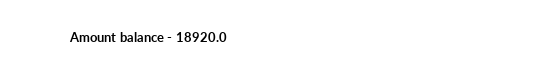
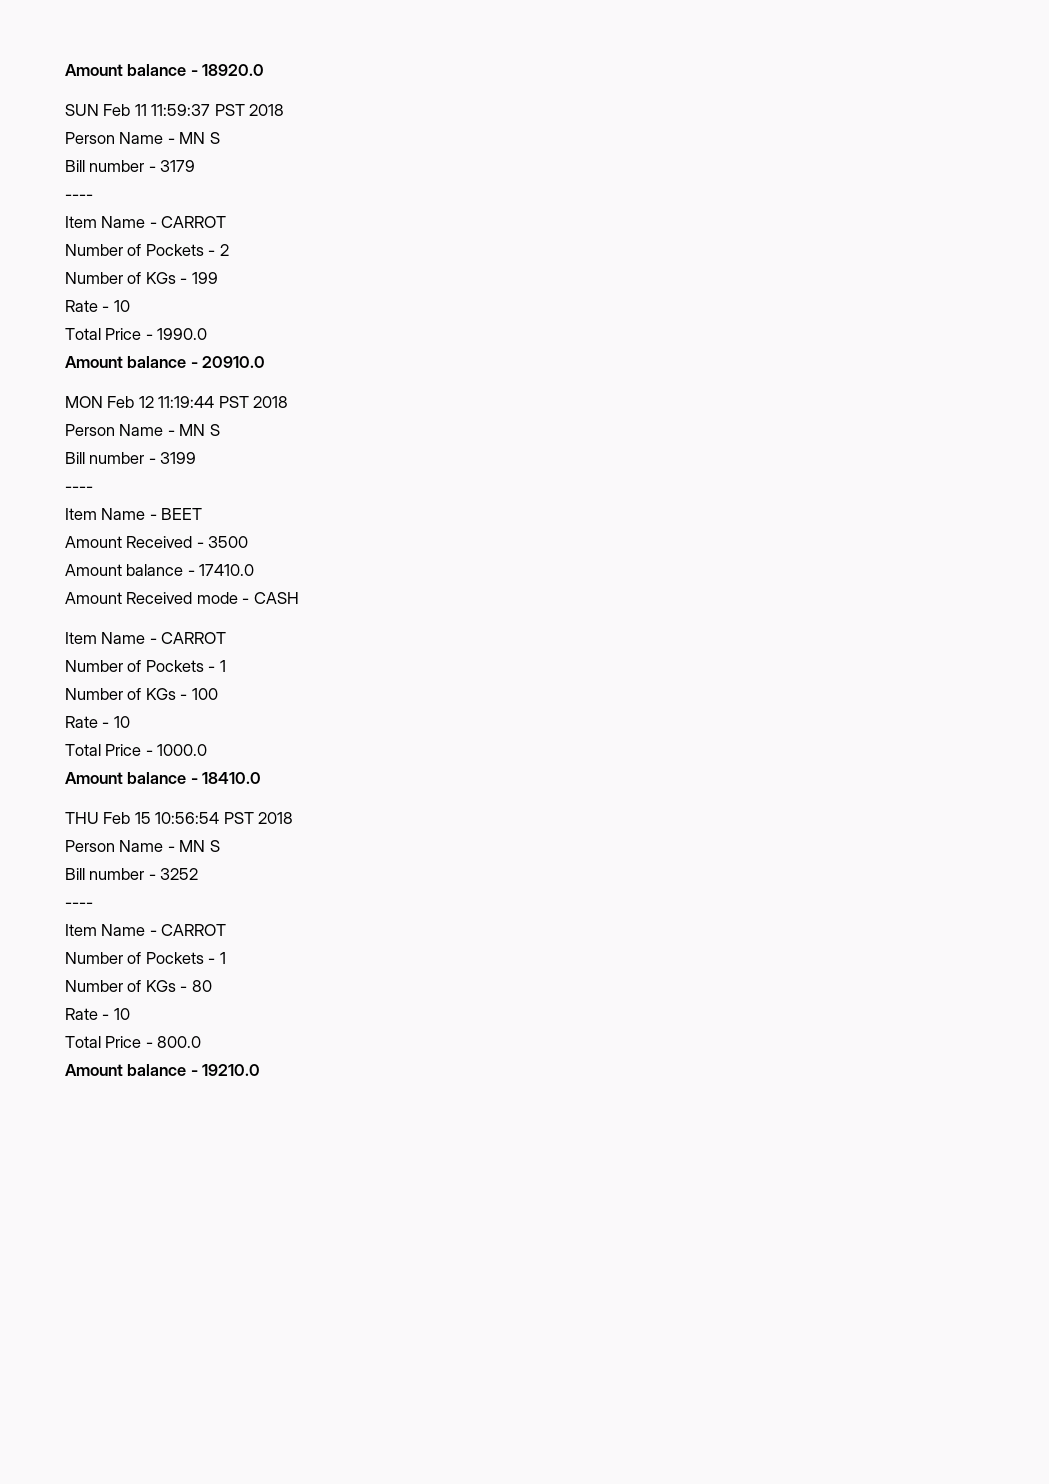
(227, 37) none -> [65,104,285,116] [65,132,220,144] [65,160,196,172] [65,194,93,200] [65,216,227,228] [65,244,229,256] [65,272,218,284] [65,300,130,312] [65,328,208,340] [65,356,266,368] [65,396,289,408] [65,424,220,436] [65,452,197,464] [65,486,93,492] [65,508,203,520] [65,536,249,548] [65,564,255,576] [65,592,299,604] [65,632,227,644] [65,660,226,672] [65,688,218,700] [65,716,130,728] [65,744,208,756] [65,772,262,784] [65,812,294,824] [65,840,220,852] [65,868,199,880] [65,902,93,908] [65,924,227,936] [65,952,226,964] [65,980,212,992] [65,1008,130,1020] [65,1036,202,1048] [65,1064,261,1076] // SUN Feb 11 11:59:37 PST 2018 // Person Name - MN S // Bill number - 3179 // ---- // Item Name - CARROT // Number of Pockets - 2 // Number of KGs - 199 // Rate - 10 // Total Price - 1990.0 // Amount balance - 20910.0 // MON Feb 12 11:19:44 PST 2018 // Person Name - MN S // Bill number - 3199 // ---- // Item Name - BEET // Amount Received - 3500 // Amount balance - 17410.0 // Amount Received mode - CASH // Item Name - CARROT // Number of Pockets - 1 // Number of KGs - 100 // Rate - 10 // Total Price - 1000.0 // Amount balance - 18410.0 // THU Feb 15 10:56:54 PST 2018 // Person Name - MN S // Bill number - 3252 // ---- // Item Name - CARROT // Number of Pockets - 1 // Number of KGs - 80 // Rate - 10 // Total Price - 800.0 // Amount balance - 19210.0

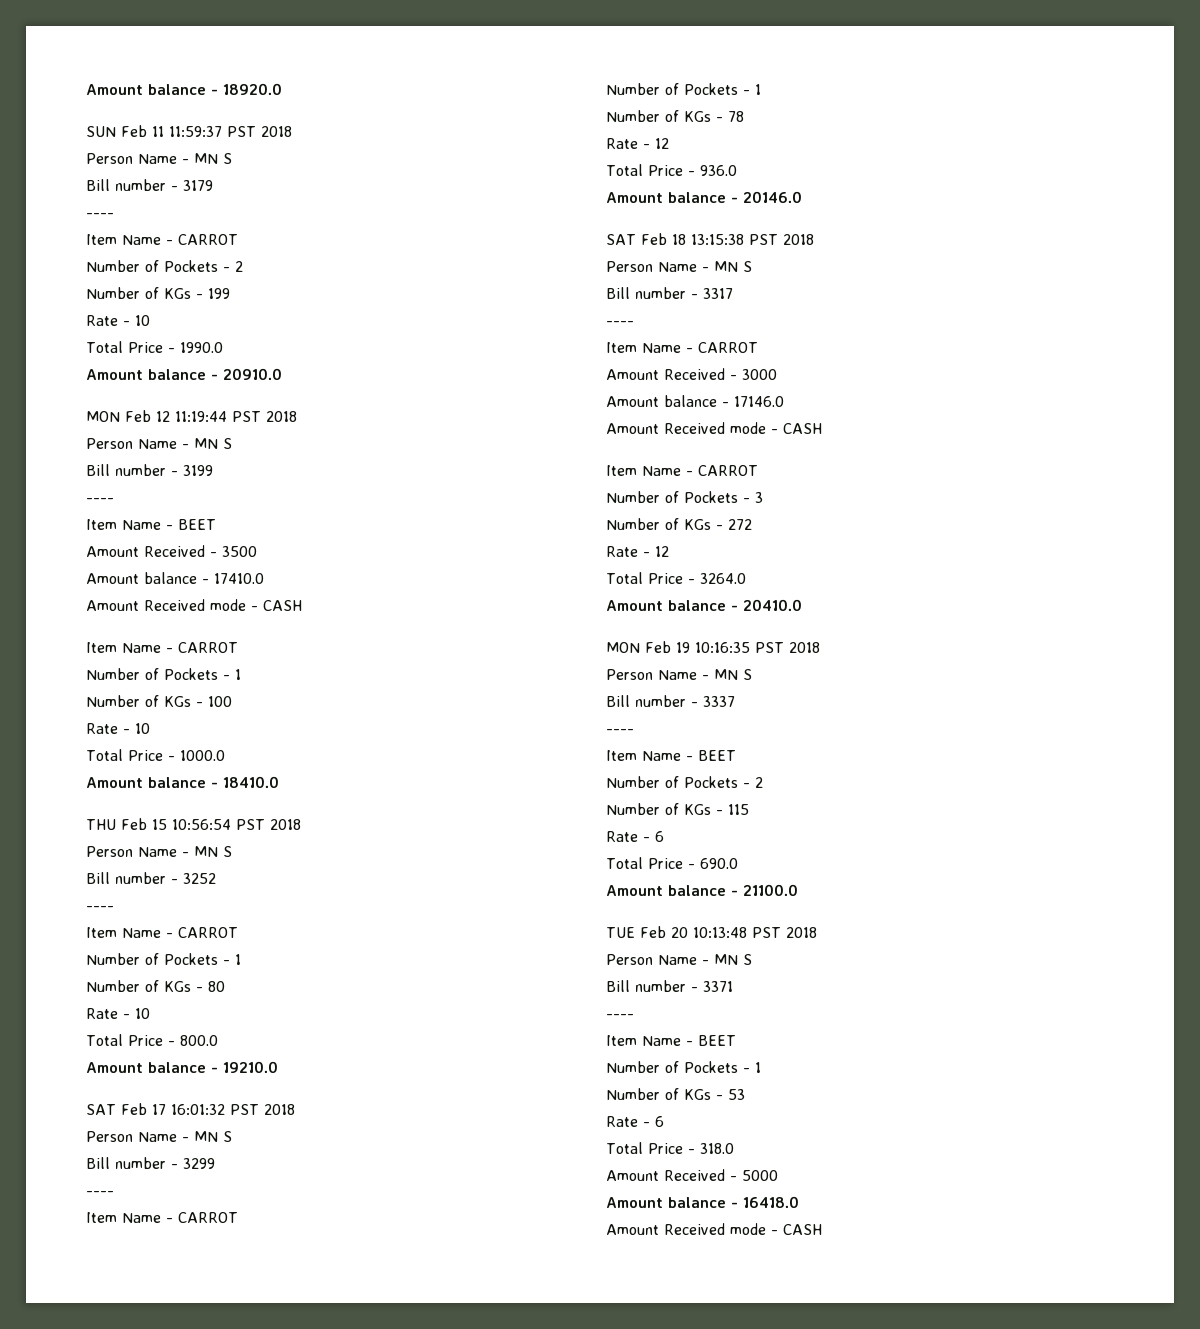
(261, 1070) none -> [86,1103,295,1115] [86,1131,232,1142] [86,1157,215,1169] [86,1191,114,1196] [86,1212,238,1223] [606,83,761,95] [606,110,744,122] [606,138,669,149] [606,164,737,176] [606,191,802,203] [606,233,814,245] [606,261,752,272] [606,287,733,299] [606,321,634,326] [606,342,758,353] [606,368,777,380] [606,395,784,407] [606,422,822,434] [606,465,758,476] [606,491,763,503] [606,518,752,530] [606,546,669,557] [606,572,746,584] [606,599,802,611] [606,641,820,653] [606,669,752,680] [606,695,735,707] [606,729,634,734] [606,750,736,761] [606,776,763,788] [606,803,749,815] [606,831,664,842] [606,857,738,869] [606,884,798,896] [606,926,817,938] [606,954,752,965] [606,980,733,992] [606,1014,634,1019] [606,1035,736,1046] [606,1061,761,1073] [606,1088,745,1100] [606,1116,664,1127] [606,1142,734,1154] [606,1169,778,1181] [606,1196,799,1208] [606,1223,822,1235] // SAT Feb 17 16:01:32 PST 2018 // Person Name - MN S // Bill number - 3299 // ---- // Item Name - CARROT // Number of Pockets - 1 // Number of KGs - 78 // Rate - 12 // Total Price - 936.0 // Amount balance - 20146.0 // SAT Feb 18 13:15:38 PST 2018 // Person Name - MN S // Bill number - 3317 // ---- // Item Name - CARROT // Amount Received - 3000 // Amount balance - 17146.0 // Amount Received mode - CASH // Item Name - CARROT // Number of Pockets - 3 // Number of KGs - 272 // Rate - 12 // Total Price - 3264.0 // Amount balance - 20410.0 // MON Feb 19 10:16:35 PST 2018 // Person Name - MN S // Bill number - 3337 // ---- // Item Name - BEET // Number of Pockets - 2 // Number of KGs - 115 // Rate - 6 // Total Price - 690.0 // Amount balance - 21100.0 // TUE Feb 20 10:13:48 PST 2018 // Person Name - MN S // Bill number - 3371 // ---- // Item Name - BEET // Number of Pockets - 1 // Number of KGs - 53 // Rate - 6 // Total Price - 318.0 // Amount Received - 5000 // Amount balance - 16418.0 // Amount Received mode - CASH

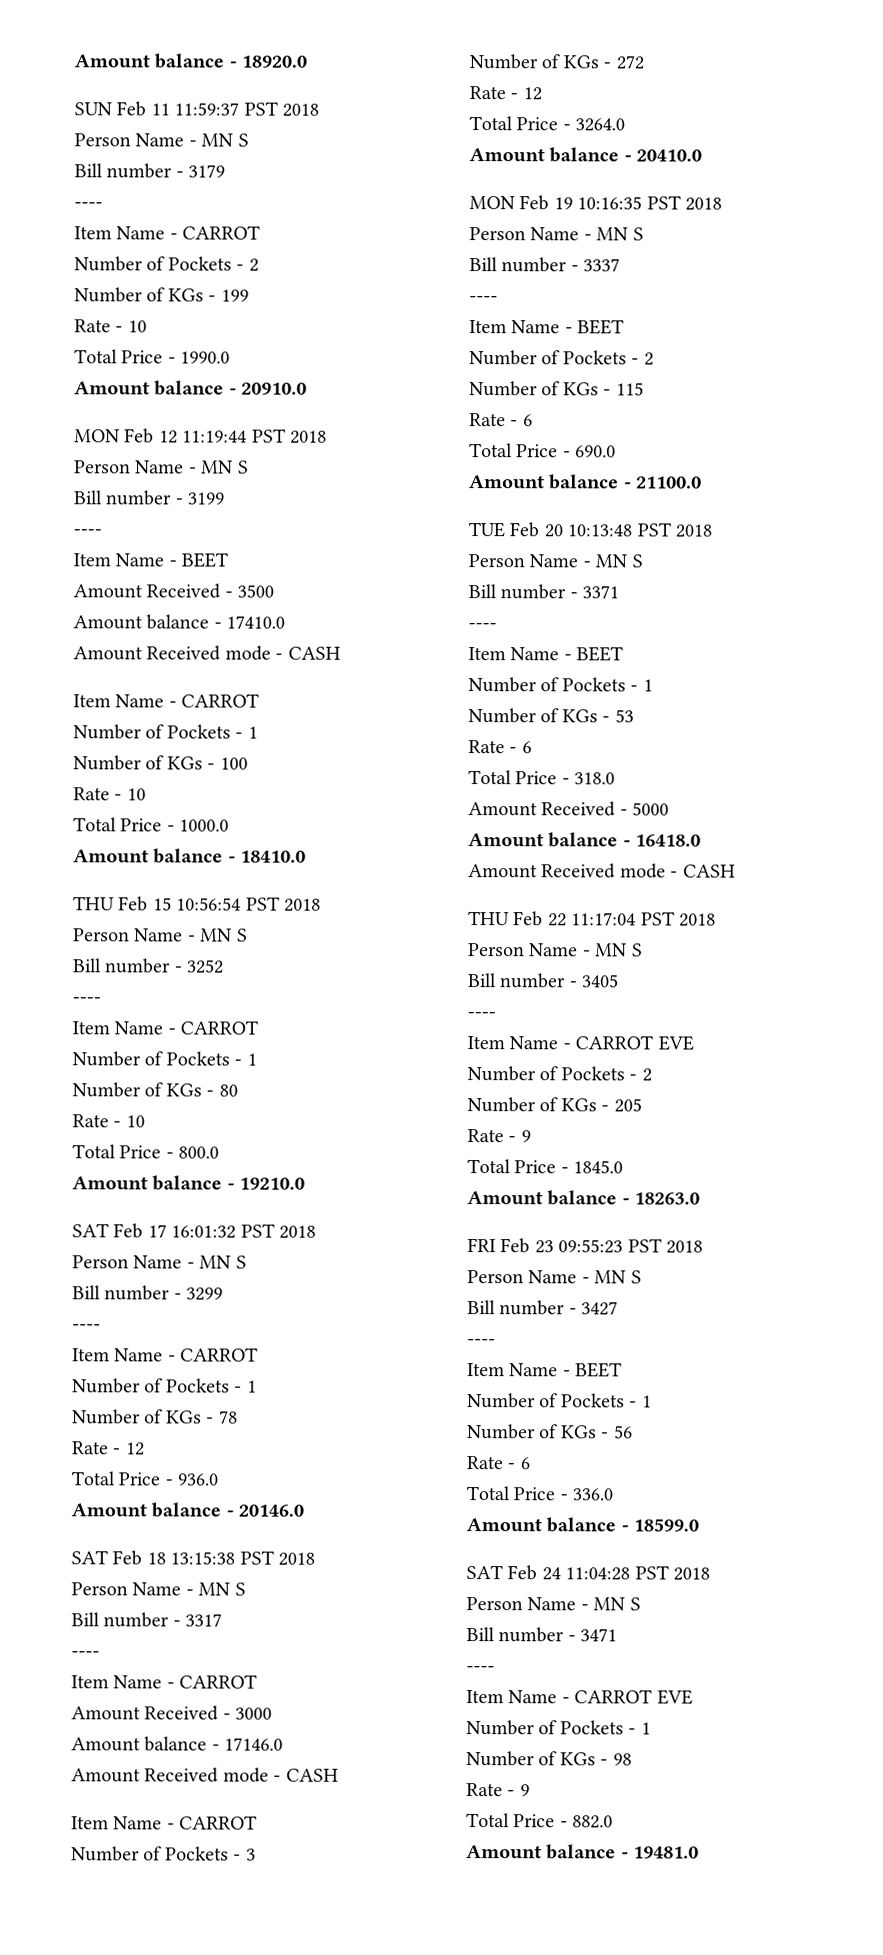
(822, 1229) none -> [468,911,716,927] [468,943,643,957] [467,973,620,989] [467,1012,496,1019] [467,1035,694,1051] [467,1066,652,1082] [467,1097,642,1113] [467,1129,531,1143] [467,1159,624,1174] [467,1190,701,1206] [467,1238,703,1254] [467,1270,642,1284] [467,1300,619,1316] [467,1339,496,1346] [467,1362,623,1378] [467,1393,652,1409] [467,1424,633,1440] [466,1456,530,1470] [466,1486,614,1501] [466,1517,700,1533] [466,1565,710,1581] [466,1597,641,1611] [466,1627,618,1643] [466,1666,495,1673] [466,1689,693,1705] [466,1720,651,1736] [466,1751,632,1767] [466,1783,530,1797] [466,1813,614,1829] [466,1844,700,1860] // THU Feb 22 11:17:04 PST 2018 // Person Name - MN S // Bill number - 3405 // ---- // Item Name - CARROT EVE // Number of Pockets - 2 // Number of KGs - 205 // Rate - 9 // Total Price - 1845.0 // Amount balance - 18263.0 // FRI Feb 23 09:55:23 PST 2018 // Person Name - MN S // Bill number - 3427 // ---- // Item Name - BEET // Number of Pockets - 1 // Number of KGs - 56 // Rate - 6 // Total Price - 336.0 // Amount balance - 18599.0 // SAT Feb 24 11:04:28 PST 2018 // Person Name - MN S // Bill number - 3471 // ---- // Item Name - CARROT EVE // Number of Pockets - 1 // Number of KGs - 98 // Rate - 9 // Total Price - 882.0 // Amount balance - 19481.0

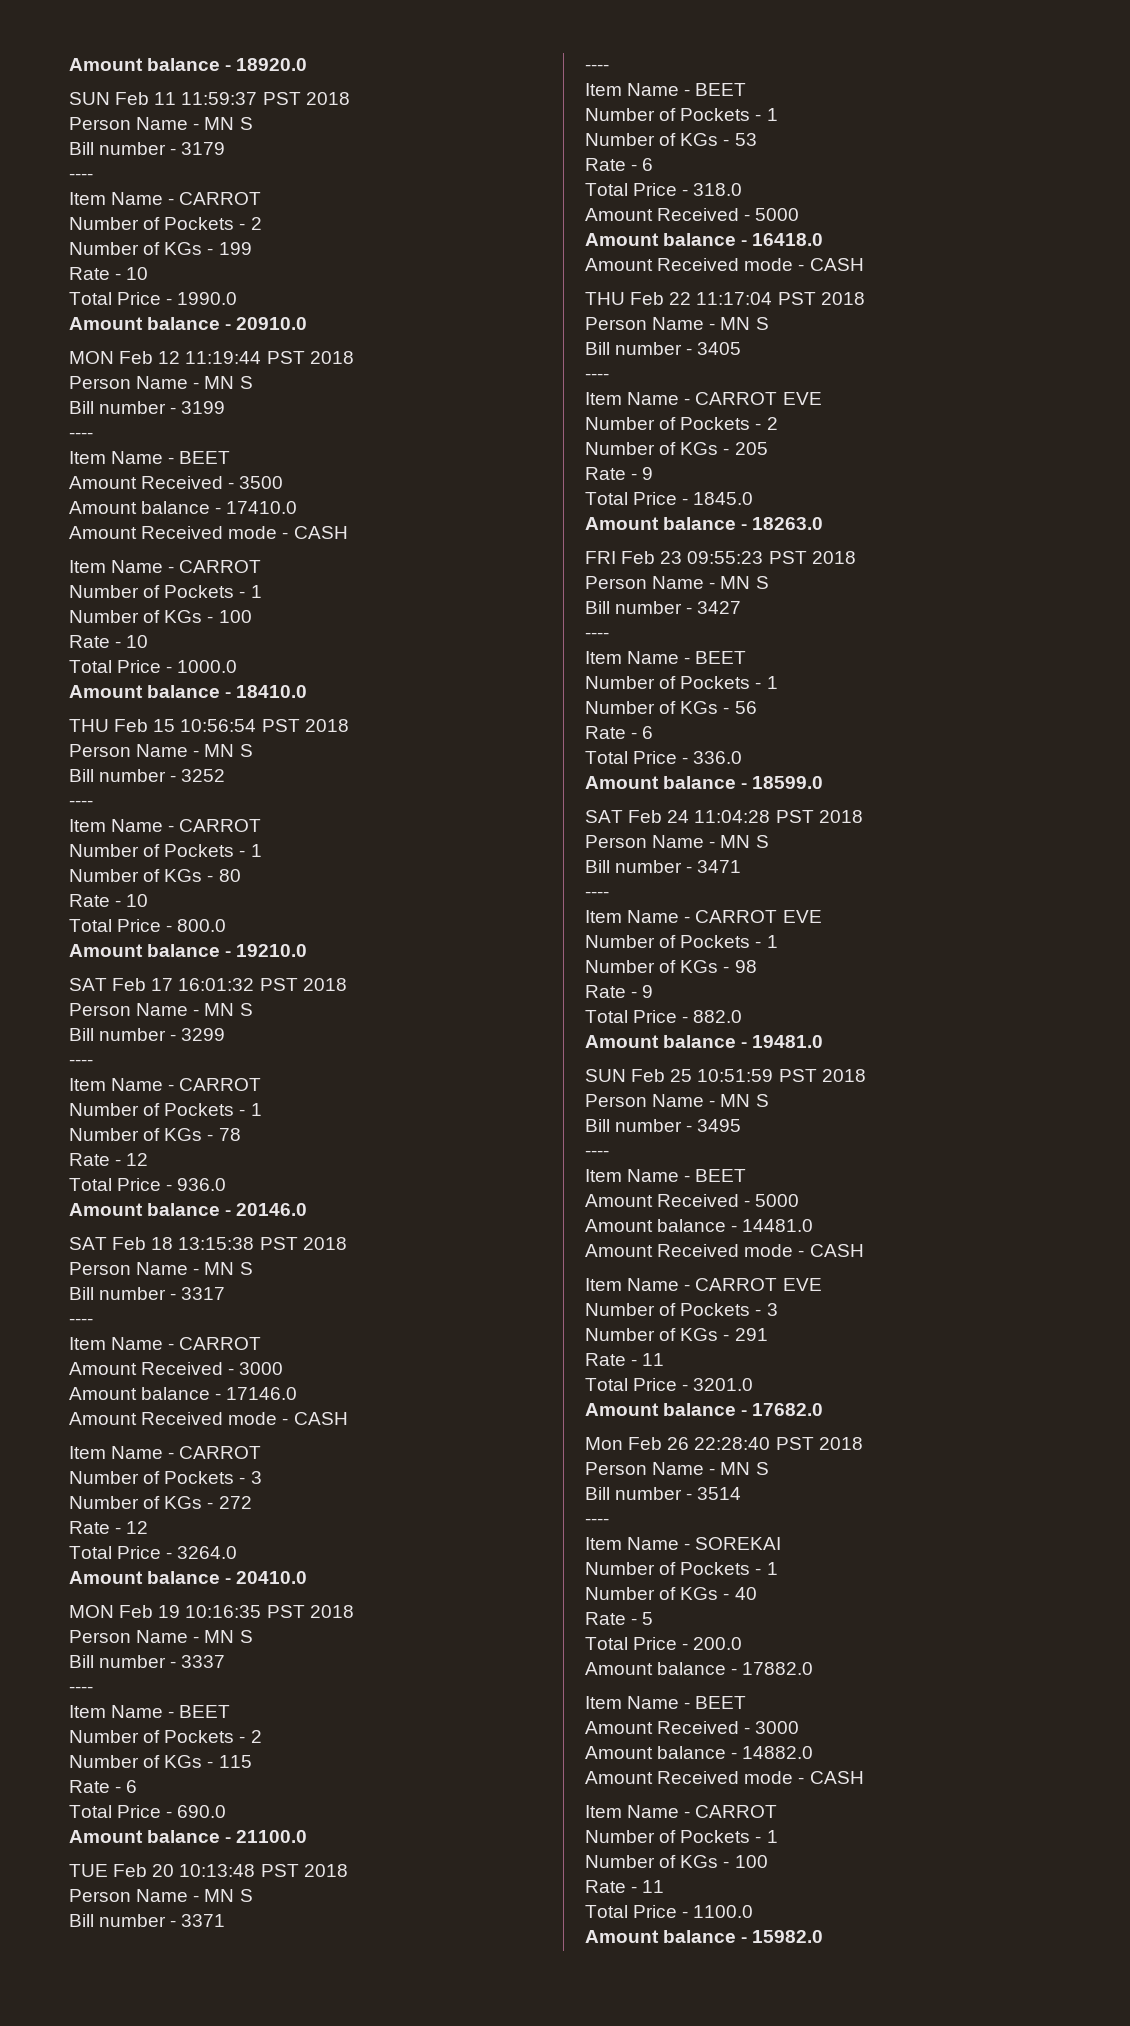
(700, 1852) none -> [585,1069,866,1082] [585,1094,769,1107] [585,1119,742,1132] [585,1150,609,1157] [585,1169,747,1182] [585,1194,800,1207] [585,1219,814,1232] [585,1244,864,1257] [585,1278,822,1291] [585,1303,778,1316] [585,1328,768,1341] [585,1353,665,1366] [585,1378,754,1391] [585,1403,824,1416] [585,1437,863,1450] [585,1462,769,1475] [585,1487,742,1500] [585,1518,609,1525] [585,1537,782,1550] [585,1562,778,1575] [585,1587,757,1600] [585,1612,654,1625] [585,1637,743,1650] [585,1662,814,1675] [585,1696,747,1709] [585,1721,800,1734] [585,1746,814,1759] [585,1771,864,1784] [585,1805,778,1818] [585,1830,778,1843] [585,1855,768,1868] [585,1880,665,1893] [585,1905,754,1918] [585,1930,824,1943] // SUN Feb 25 10:51:59 PST 2018 // Person Name - MN S // Bill number - 3495 // ---- // Item Name - BEET // Amount Received - 5000 // Amount balance - 14481.0 // Amount Received mode - CASH // Item Name - CARROT EVE // Number of Pockets - 3 // Number of KGs - 291 // Rate - 11 // Total Price - 3201.0 // Amount balance - 17682.0 // Mon Feb 26 22:28:40 PST 2018 // Person Name - MN S // Bill number - 3514 // ---- // Item Name - SOREKAI // Number of Pockets - 1 // Number of KGs - 40 // Rate - 5 // Total Price - 200.0 // Amount balance - 17882.0 // Item Name - BEET // Amount Received - 3000 // Amount balance - 14882.0 // Amount Received mode - CASH // Item Name - CARROT // Number of Pockets - 1 // Number of KGs - 100 // Rate - 11 // Total Price - 1100.0 // Amount balance - 15982.0

